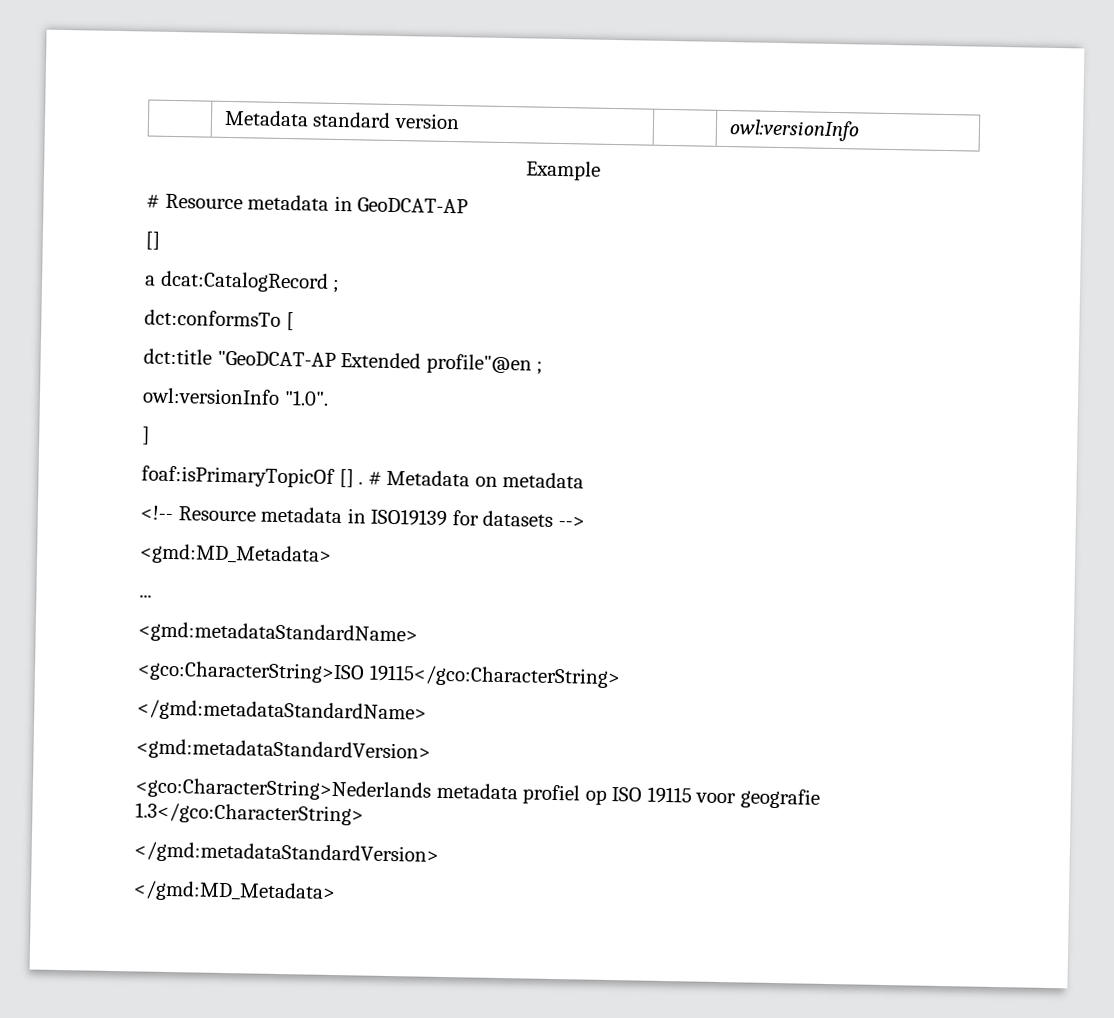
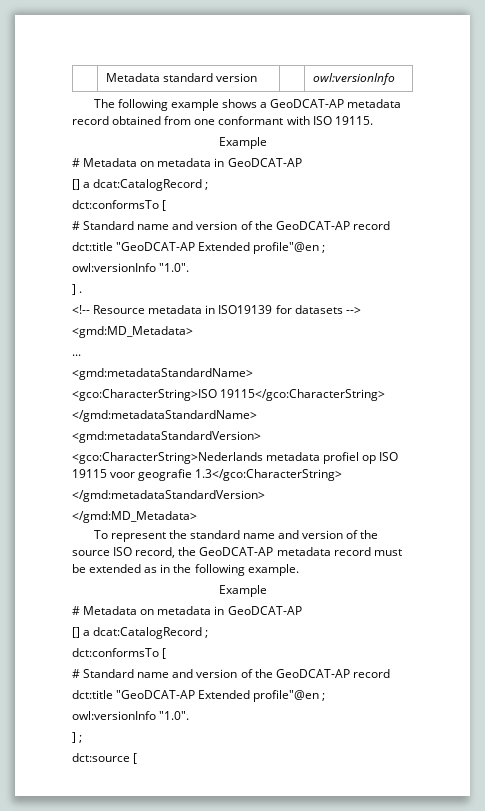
[525,160,601,181] [146,193,469,214] [145,231,160,250] [144,270,341,294] [144,309,294,331] [143,348,544,375] [142,387,329,406] [142,426,150,445] [141,465,354,488] // Example // # Resource metadata in GeoDCAT-AP // [] // a dcat:CatalogRecord ; // dct:conformsTo [ // dct:title "GeoDCAT-AP Extended profile"@en ; // owl:versionInfo "1.0". // ] // foaf:isPrimaryTopicOf [] -> [93,99,402,111] [72,116,373,125] [218,137,267,149] [72,158,302,167] [72,179,209,191] [72,200,167,211] [72,221,390,230] [72,242,326,254] [72,263,190,272] [72,284,76,295] // The following example shows a GeoDCAT-AP metadata record obtained from one conformant with ISO 19115. // Example // # Metadata on metadata in GeoDCAT-AP // [] a dcat:CatalogRecord ; // dct:conformsTo [ // # Standard name and version of the GeoDCAT-AP record // dct:title "GeoDCAT-AP Extended profile"@en ; // owl:versionInfo "1.0". // ]
[367,469,585,489] # Metadata on metadata -> (83, 292) none
(336, 892) none -> [93,530,379,542] [72,547,402,558] [72,564,299,576] [218,585,267,597] [72,606,302,615] [72,627,209,639] [72,648,167,659] [72,669,390,678] [72,690,326,702] [72,711,190,720] [72,732,83,743] [72,753,138,764] // To represent the standard name and version of the source ISO record, the GeoDCAT-AP metadata record must be extended as in the following example. // Example // # Metadata on metadata in GeoDCAT-AP // [] a dcat:CatalogRecord ; // dct:conformsTo [ // # Standard name and version of the GeoDCAT-AP record // dct:title "GeoDCAT-AP Extended profile"@en ; // owl:versionInfo "1.0". // ] ; // dct:source [

